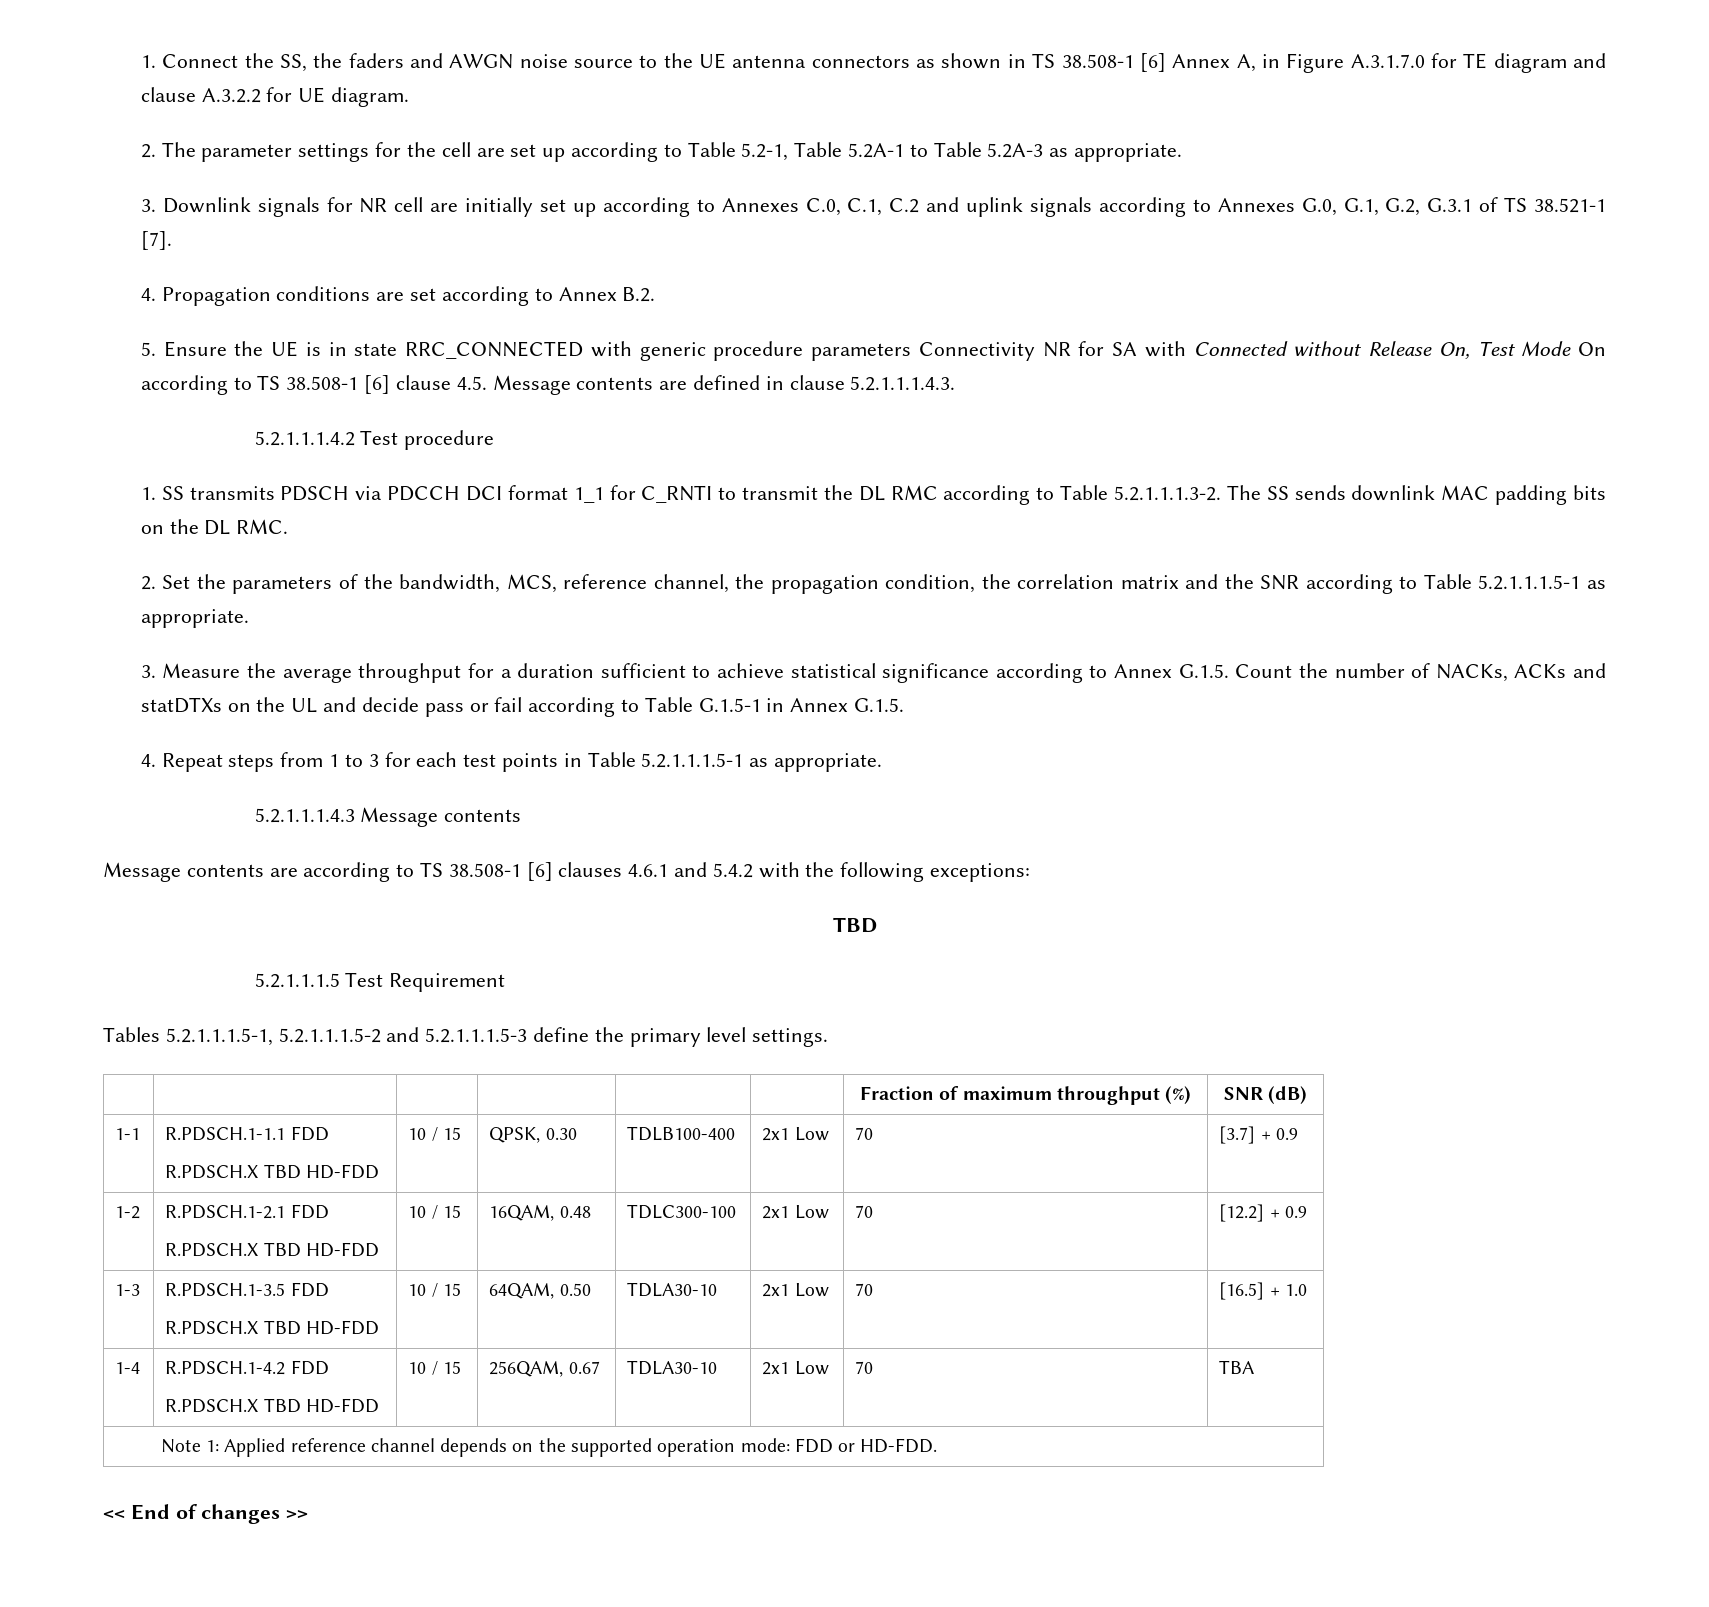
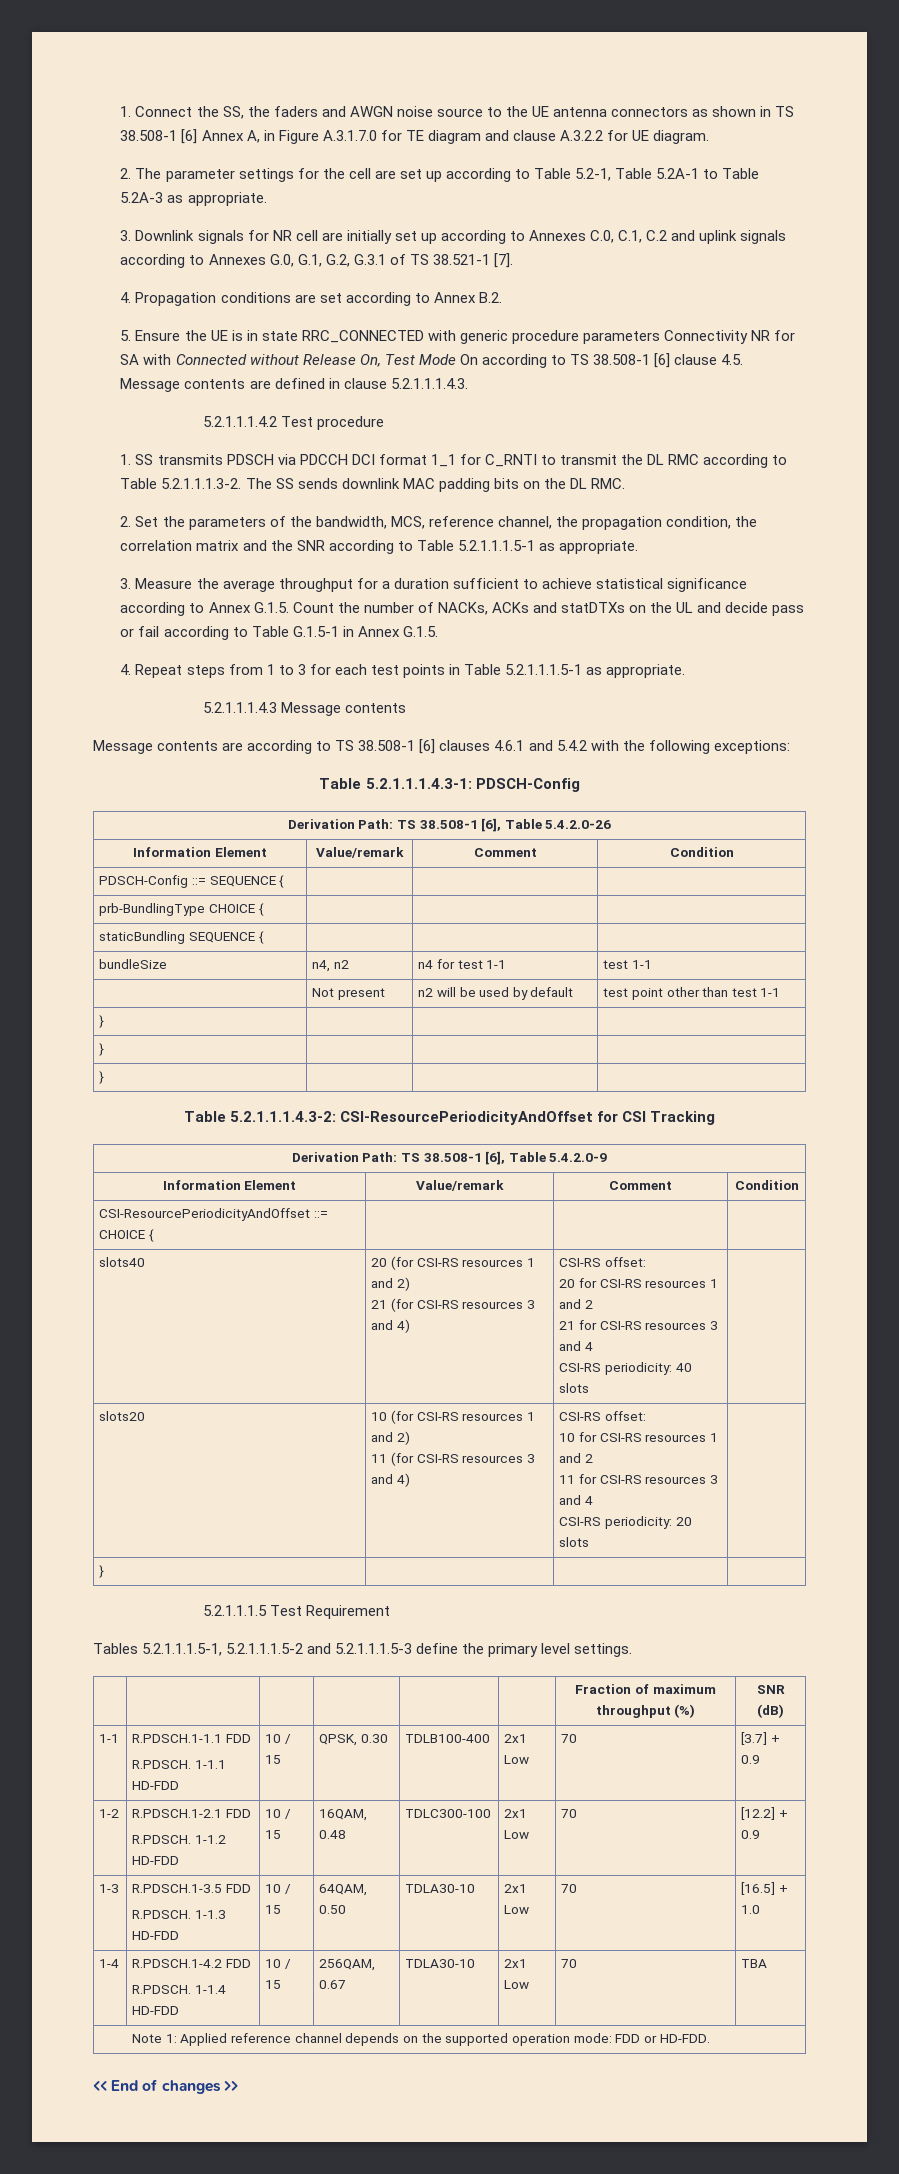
[832,917,877,933] TBD -> [319,778,580,792] [287,818,612,832] [133,847,267,857] [316,847,404,858] [473,848,537,857] [669,847,734,857] [99,875,285,888] [99,903,264,916] [99,931,264,944] [99,959,168,969] [312,960,349,972] [418,959,507,969] [603,960,652,969] [312,988,385,1000] [418,987,574,1000] [603,987,781,1000] [99,1015,105,1028] [99,1043,105,1056] [99,1071,105,1084] [183,1111,716,1125] [291,1151,608,1165] [162,1180,297,1190] [416,1180,504,1191] [609,1181,672,1190] [734,1180,799,1190] [99,1208,328,1221] [99,1229,154,1242] [99,1257,146,1267] [371,1256,535,1270] [371,1277,410,1291] [371,1298,535,1312] [371,1319,410,1333] [559,1257,646,1267] [559,1278,718,1288] [559,1299,593,1309] [559,1320,718,1330] [559,1341,593,1351] [559,1362,692,1375] [559,1383,590,1393] [99,1411,146,1421] [371,1410,535,1424] [371,1431,410,1445] [371,1452,535,1466] [371,1473,410,1487] [559,1411,646,1421] [559,1432,718,1442] [559,1453,593,1463] [559,1474,718,1484] [559,1495,593,1505] [559,1516,692,1529] [559,1537,590,1547] [99,1565,105,1578] Table 5.2.1.1.1.4.3-1: PDSCH-Config // Derivation Path: TS 38.508-1 [6], Table 5.4.2.0-26 // Information Element | Value/remark | Comment | Condition // PDSCH-Config ::= SEQUENCE { | | | // prb-BundlingType CHOICE { | | | // staticBundling SEQUENCE { | | | // bundleSize | n4, n2 | n4 for test 1-1 | test 1-1 // | Not present | n2 will be used by default | test point other than test 1-1 // } | | | // } | | | // } | | | // Table 5.2.1.1.1.4.3-2: CSI-ResourcePeriodicityAndOffset for CSI Tracking // Derivation Path: TS 38.508-1 [6], Table 5.4.2.0-9 // Information Element | Value/remark | Comment | Condition // CSI-ResourcePeriodicityAndOffset ::= CHOICE { | | | // slots40 | 20 (for CSI-RS resources 1 and 2) // 21 (for CSI-RS resources 3 and 4) | CSI-RS offset: // 20 for CSI-RS resources 1 and 2 // 21 for CSI-RS resources 3 and 4 // CSI-RS periodicity: 40 slots | // slots20 | 10 (for CSI-RS resources 1 and 2) // 11 (for CSI-RS resources 3 and 4) | CSI-RS offset: // 10 for CSI-RS resources 1 and 2 // 11 for CSI-RS resources 3 and 4 // CSI-RS periodicity: 20 slots | // } | | |
[165,1164,301,1179] R.PDSCH.X TBD -> [132,1760,226,1769] R.PDSCH. 1-1.1
[165,1242,301,1257] R.PDSCH.X TBD -> [132,1835,226,1844] R.PDSCH. 1-1.2
[165,1320,301,1335] R.PDSCH.X TBD -> [132,1910,226,1919] R.PDSCH. 1-1.3
[165,1398,301,1413] R.PDSCH.X TBD -> [132,1985,226,1994] R.PDSCH. 1-1.4

